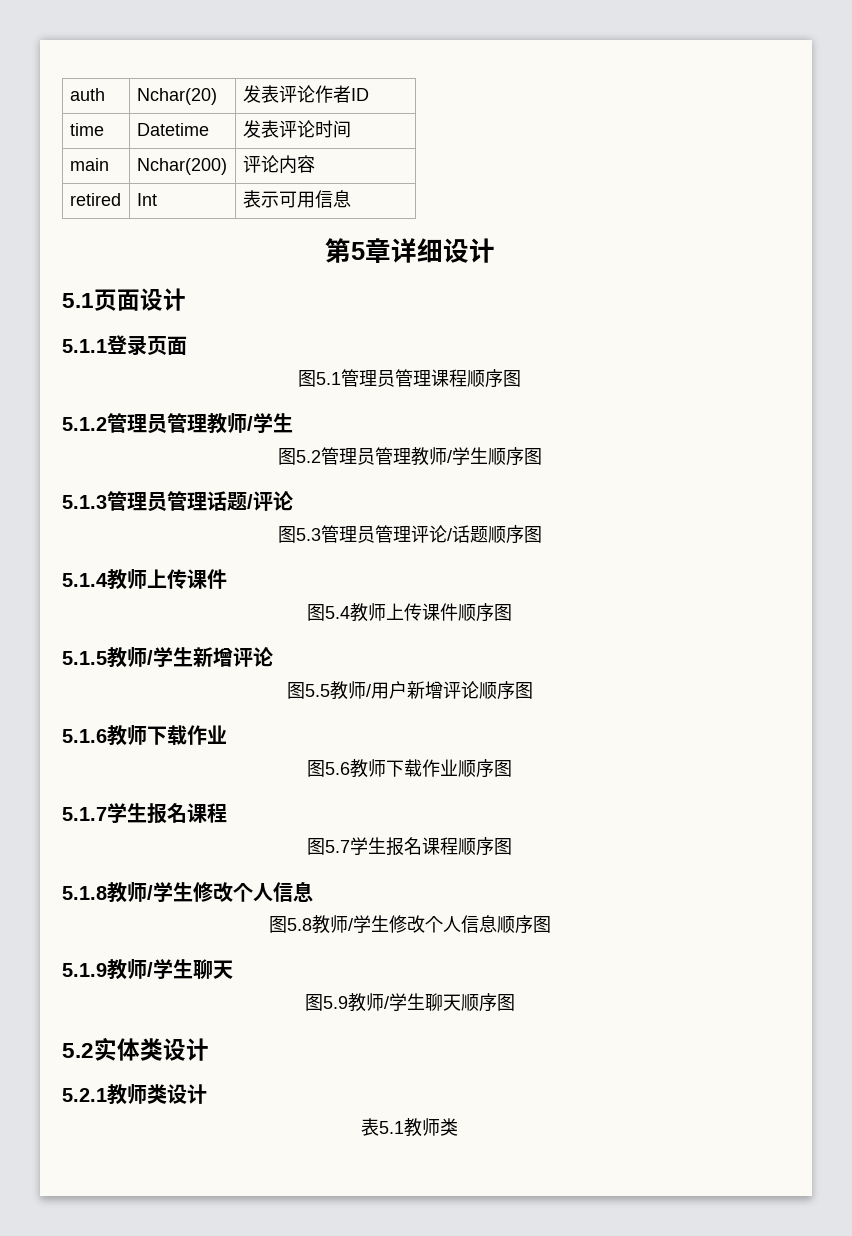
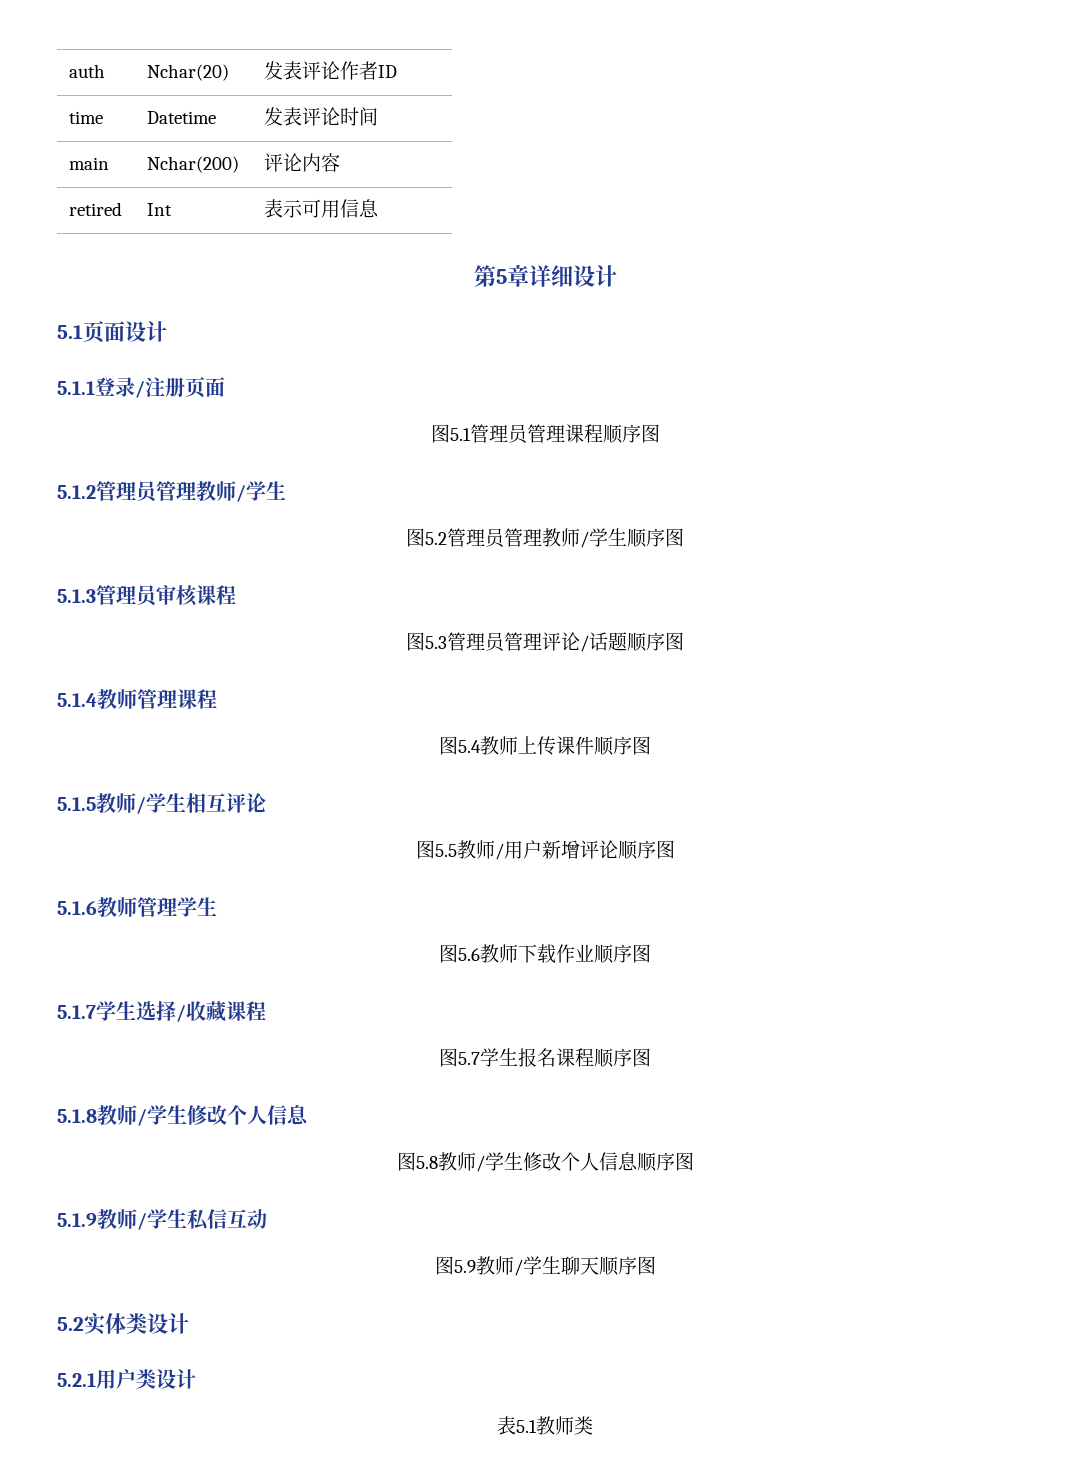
(147, 345) none -> [135,377,185,398] /注册
[167,491,293,511] 管理话题/评论 -> [156,585,236,606] 审核课程
[147,569,227,589] 上传课件 -> [137,689,217,709] 管理课程
[193,647,233,667] 新增 -> [186,793,226,813] 相互
[147,725,227,745] 下载作业 -> [137,897,217,917] 管理学生
[147,803,187,824] 报名 -> [136,1001,226,1022] 选择/收藏
[193,959,233,979] 聊天 -> [187,1209,267,1231] 私信互动
[107,1084,147,1105] 教师 -> [96,1369,136,1389] 用户

